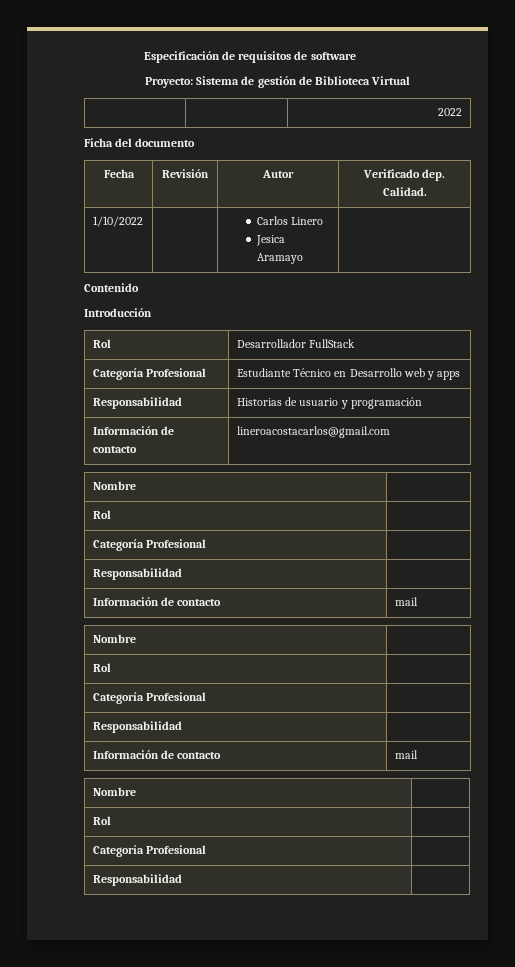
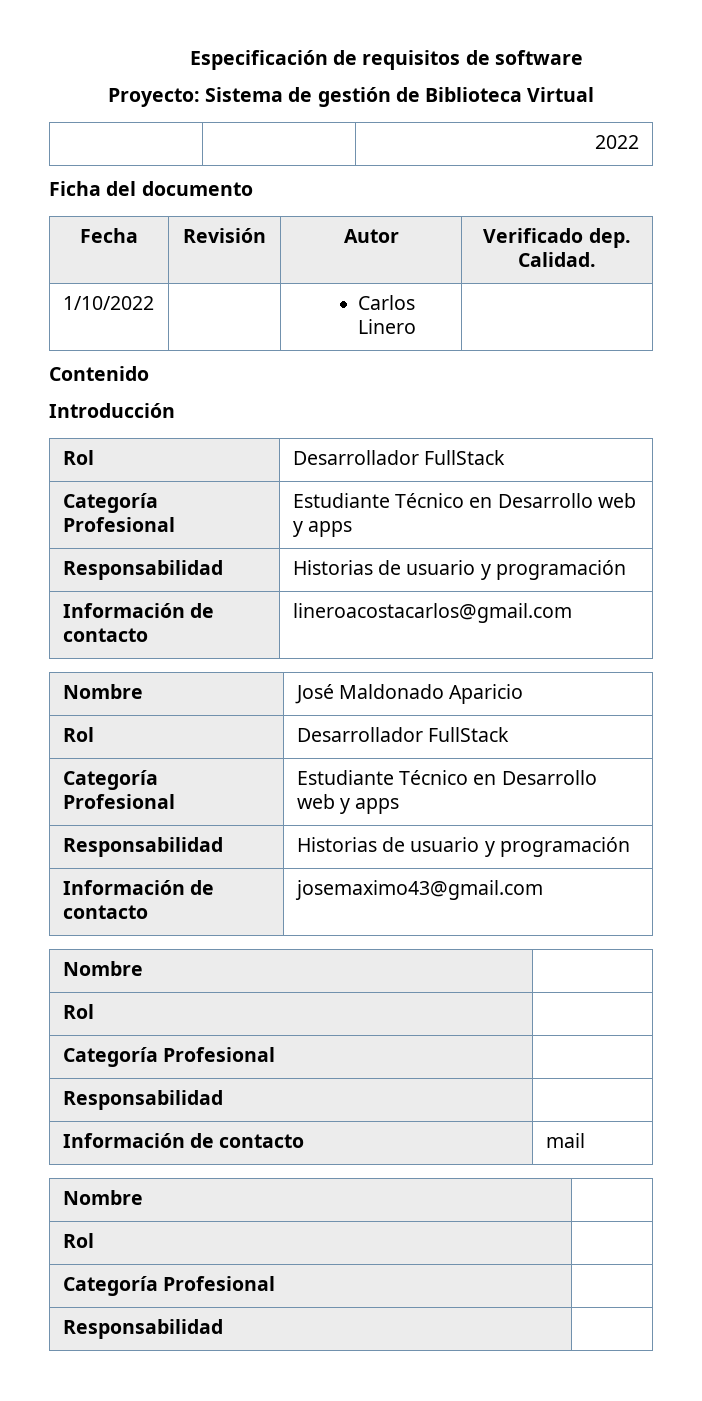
[256,235,286,246] [257,253,304,264] // Jesica Aramayo -> (416, 326) none
[92,510,111,519] [92,539,207,551] [92,568,182,580] [92,597,222,606] [394,597,418,606] // Rol | // Categoría Profesional | // Responsabilidad | // Información de contacto | mail -> [294,684,524,704] [62,727,94,742] [296,727,510,742] [62,770,158,790] [62,794,175,809] [296,770,597,785] [296,794,400,814] [62,837,223,857] [296,837,630,857] [62,880,215,895] [62,905,148,919] [294,880,543,900] José Maldonado Aparicio // Rol | Desarrollador FullStack // Categoría Profesional | Estudiante Técnico en Desarrollo web y apps // Responsabilidad | Historias de usuario y programación // Información de contacto | josemaximo43@gmail.com

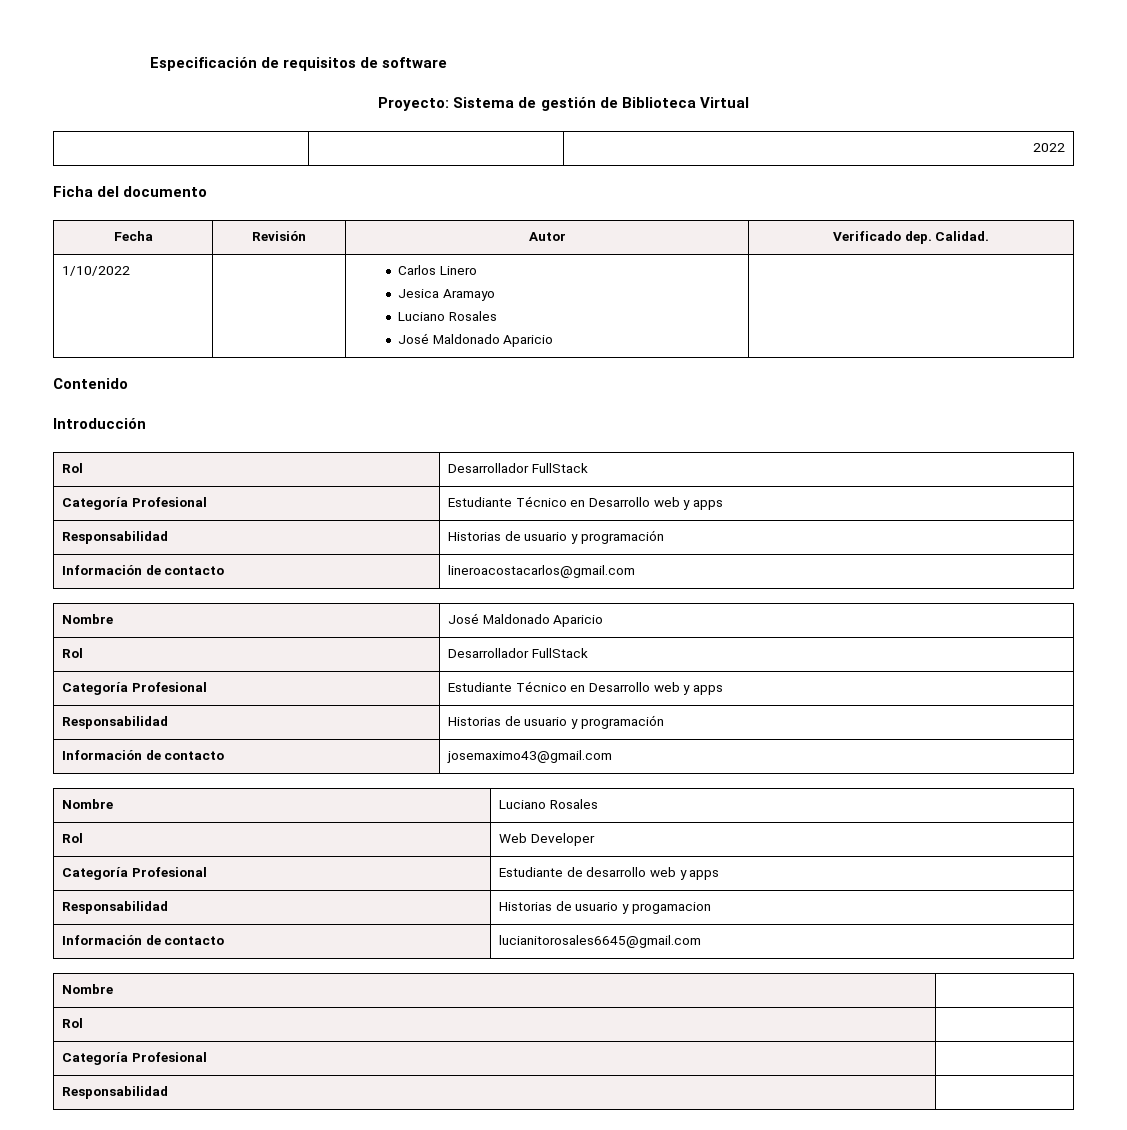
(416, 326) none -> [397,289,495,301] [397,311,497,321] [397,333,554,347] // Jesica Aramayo // Luciano Rosales // José Maldonado Aparicio
[62,1004,94,1019] [62,1047,276,1067] [62,1090,223,1110] [62,1133,305,1148] [545,1133,585,1148] // Rol | // Categoría Profesional | // Responsabilidad | // Información de contacto | mail -> [499,799,598,809] [62,833,84,843] [499,833,595,846] [62,867,207,880] [499,867,720,880] [62,901,169,914] [499,901,711,914] [62,935,225,945] [499,935,702,948] Luciano Rosales // Rol | Web Developer // Categoría Profesional | Estudiante de desarrollo web y apps // Responsabilidad | Historias de usuario y progamacion // Información de contacto | lucianitorosales6645@gmail.com

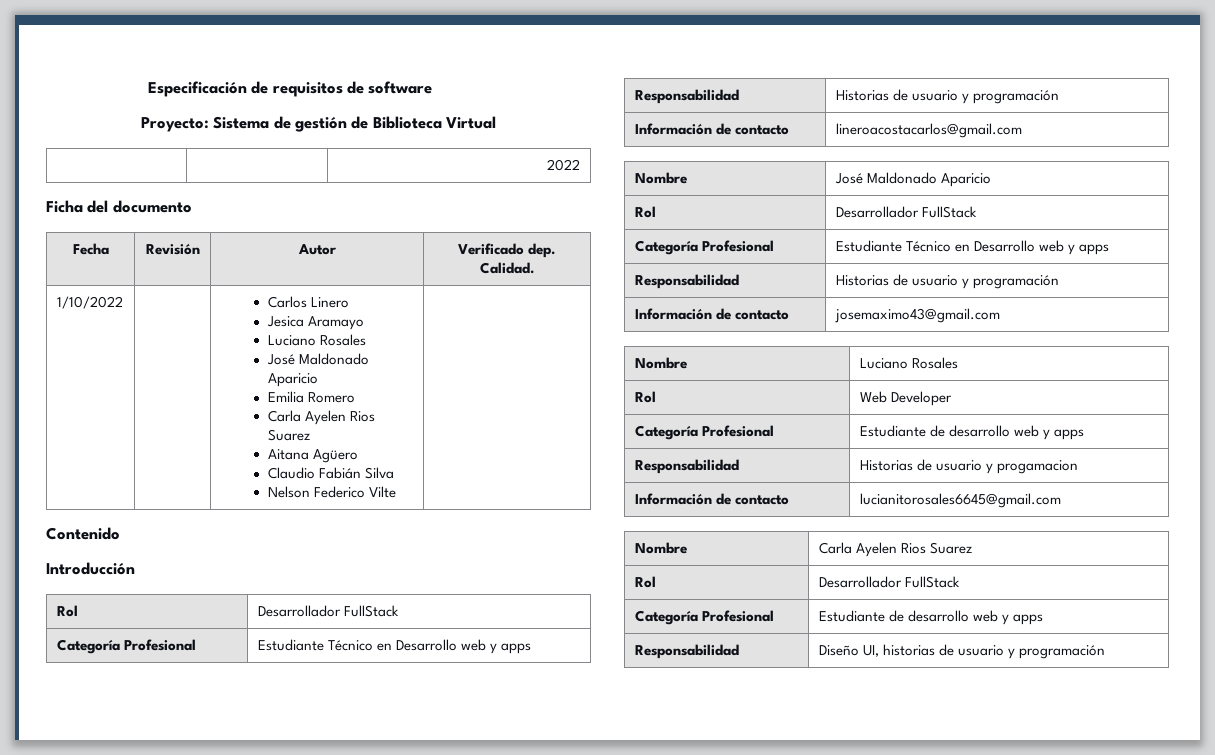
(554, 341) none -> [267,391,355,403] [267,410,375,425] [267,429,310,441] [267,449,358,463] [267,467,394,479] [267,486,396,498] // Emilia Romero // Carla Ayelen Rios Suarez // Aitana Agüero // Claudio Fabián Silva // Nelson Federico Vilte
[62,1018,84,1028] [62,1052,207,1065] [62,1086,169,1099] // Rol | // Categoría Profesional | // Responsabilidad | -> [818,542,972,557] [634,576,656,588] [818,576,960,588] [634,610,774,625] [818,610,1043,625] [634,644,739,659] [818,644,1105,659] Carla Ayelen Rios Suarez // Rol | Desarrollador FullStack // Categoría Profesional | Estudiante de desarrollo web y apps // Responsabilidad | Diseño UI, historias de usuario y programación

